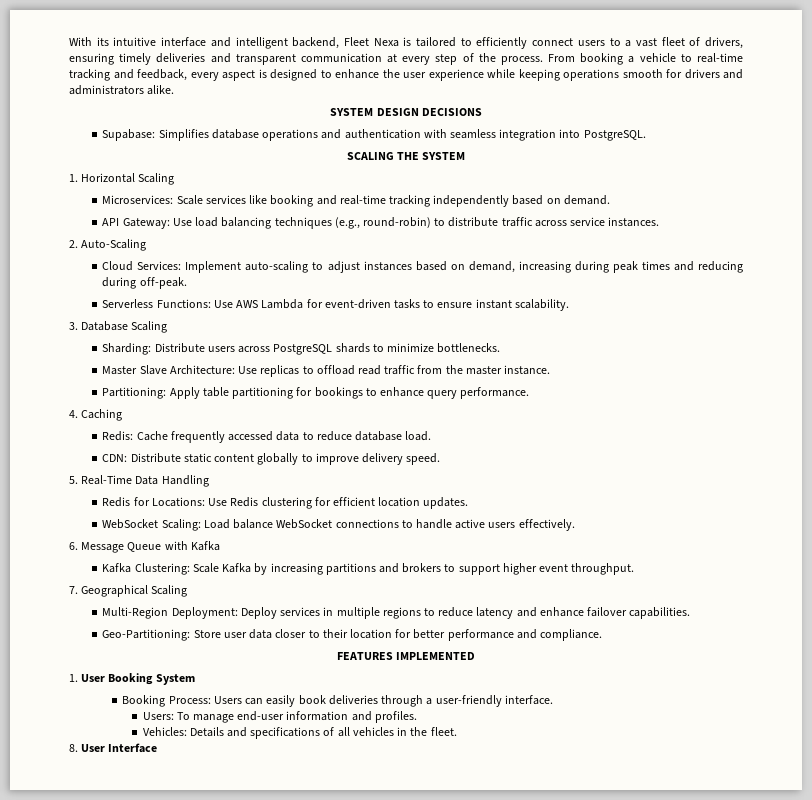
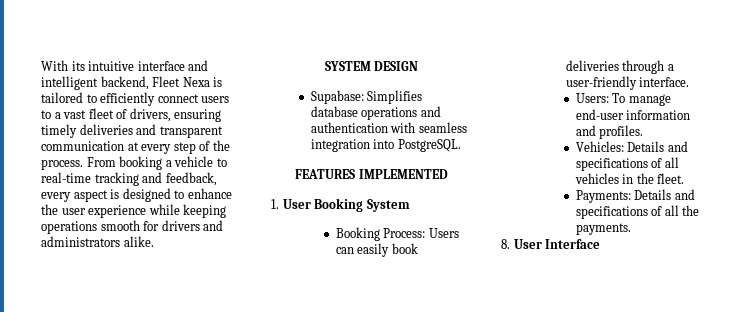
[421,108,482,116] DECISIONS -> (419, 66) none
[346,152,466,160] [69,173,175,185] [102,195,610,207] [102,217,660,229] [69,239,147,251] [102,261,743,273] [102,277,187,289] [102,299,569,311] [69,321,168,333] [102,343,501,355] [102,365,551,377] [102,387,530,399] [69,409,123,421] [102,431,432,443] [102,453,441,465] [69,475,209,487] [102,497,469,509] [102,519,575,531] [69,541,220,553] [102,563,635,575] [69,585,188,597] [102,607,691,619] [102,629,603,641] // SCALING THE SYSTEM // 1. Horizontal Scaling // Microservices: Scale services like booking and real-time tracking independently based on demand. // API Gateway: Use load balancing techniques (e.g., round-robin) to distribute traffic across service instances. // 2. Auto-Scaling // Cloud Services: Implement auto-scaling to adjust instances based on demand, increasing during peak times and reducing during off-peak. // Serverless Functions: Use AWS Lambda for event-driven tasks to ensure instant scalability. // 3. Database Scaling // Sharding: Distribute users across PostgreSQL shards to minimize bottlenecks. // Master Slave Architecture: Use replicas to offload read traffic from the master instance. // Partitioning: Apply table partitioning for bookings to enhance query performance. // 4. Caching // Redis: Cache frequently accessed data to reduce database load. // CDN: Distribute static content globally to improve delivery speed. // 5. Real-Time Data Handling // Redis for Locations: Use Redis clustering for efficient location updates. // WebSocket Scaling: Load balance WebSocket connections to handle active users effectively. // 6. Message Queue with Kafka // Kafka Clustering: Scale Kafka by increasing partitions and brokers to support higher event throughput. // 7. Geographical Scaling // Multi-Region Deployment: Deploy services in multiple regions to reduce latency and enhance failover capabilities. // Geo-Partitioning: Store user data closer to their location for better performance and compliance. -> (461, 145) none
(457, 731) none -> [575,189,695,203] [575,205,700,219] [575,223,631,235] // Payments: Details and specifications of all the payments.

